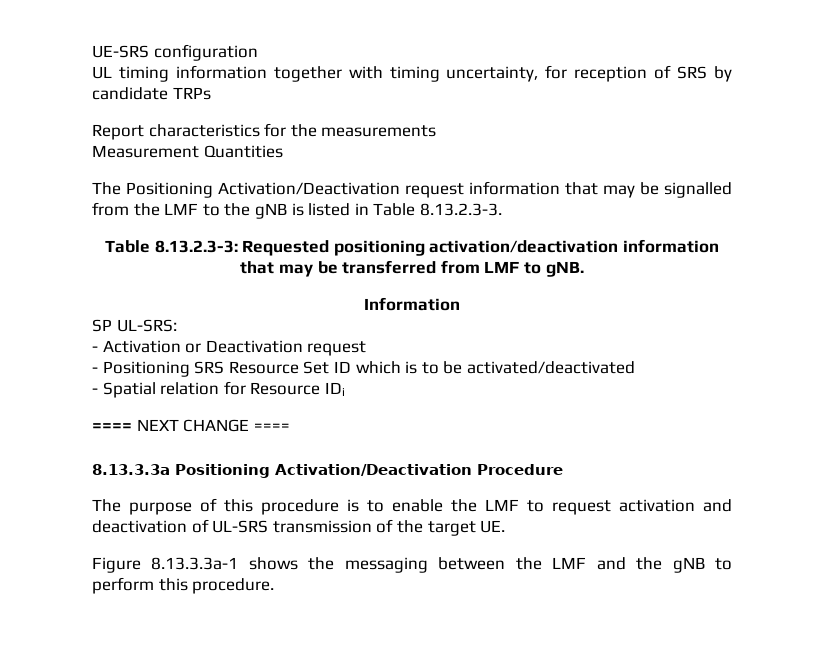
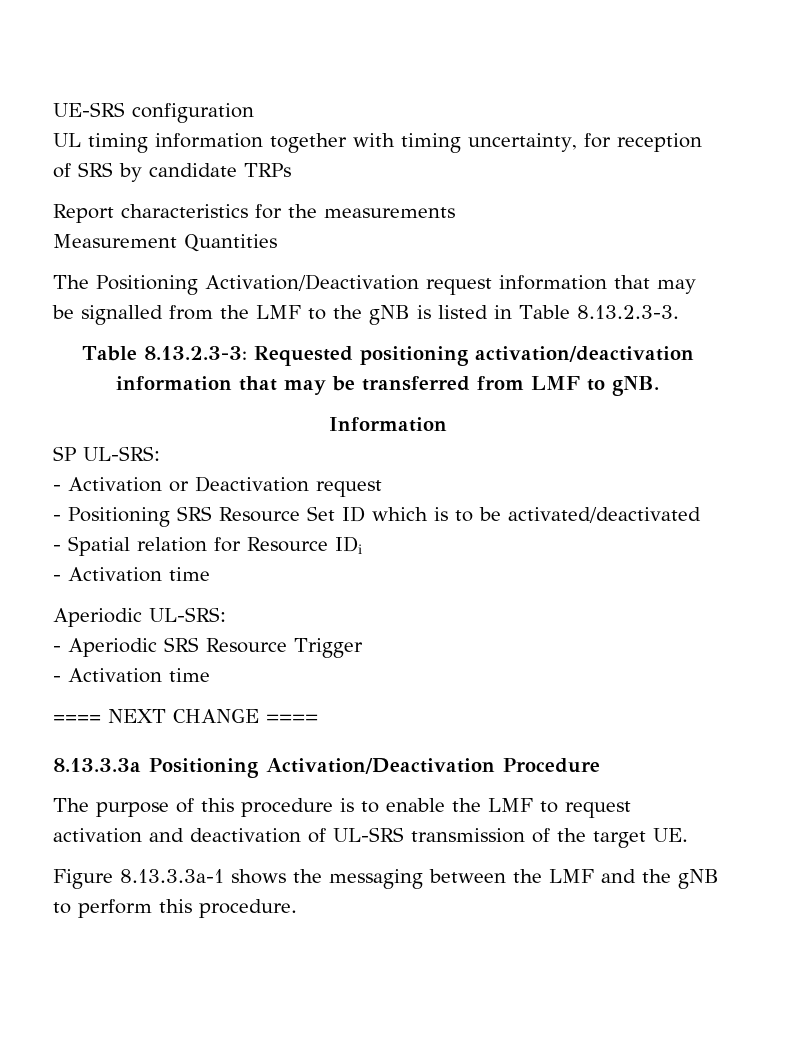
(345, 389) none -> [53,567,210,582] [53,607,226,627] [53,637,363,658] [53,668,210,683] // - Activation time // Aperiodic UL-SRS: // - Aperiodic SRS Resource Trigger // - Activation time

